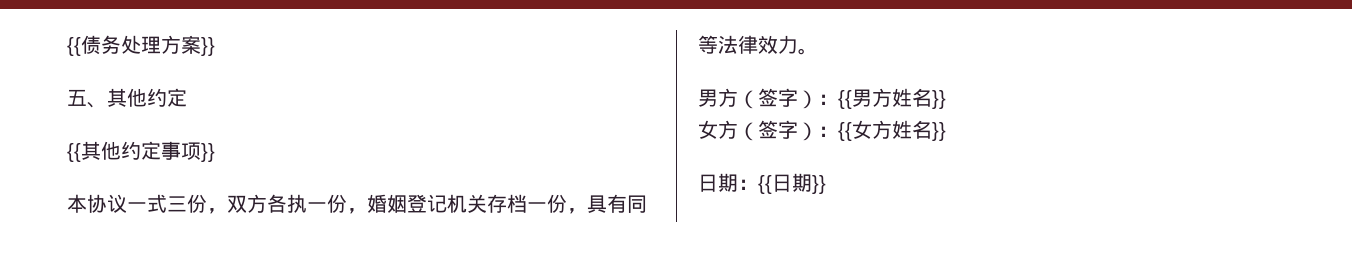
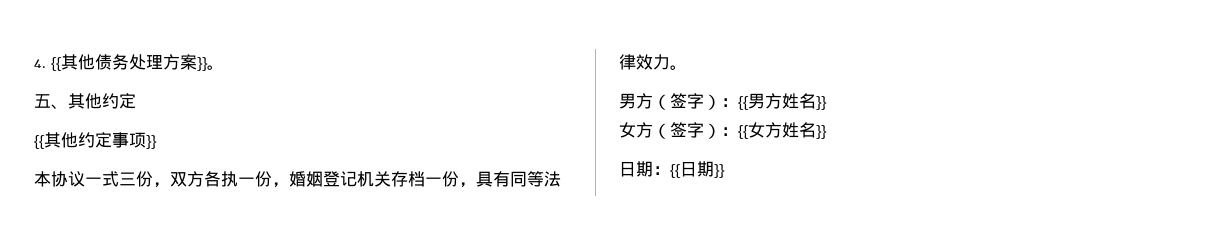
[67,37,81,56] {{ -> [34,54,95,71] 4. {{其他
(215, 46) none -> [206,65,224,70] 。

